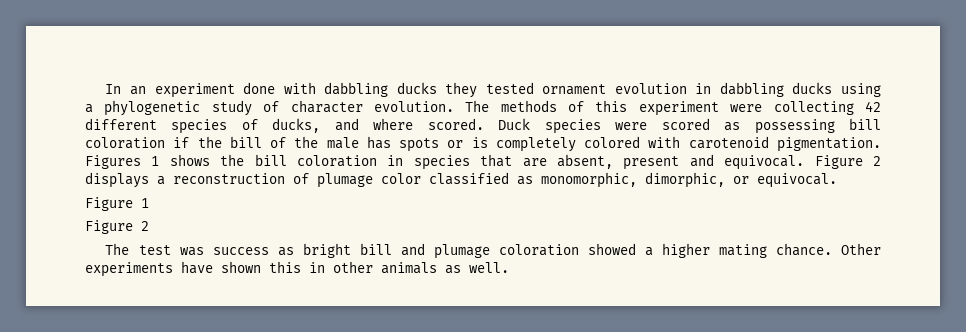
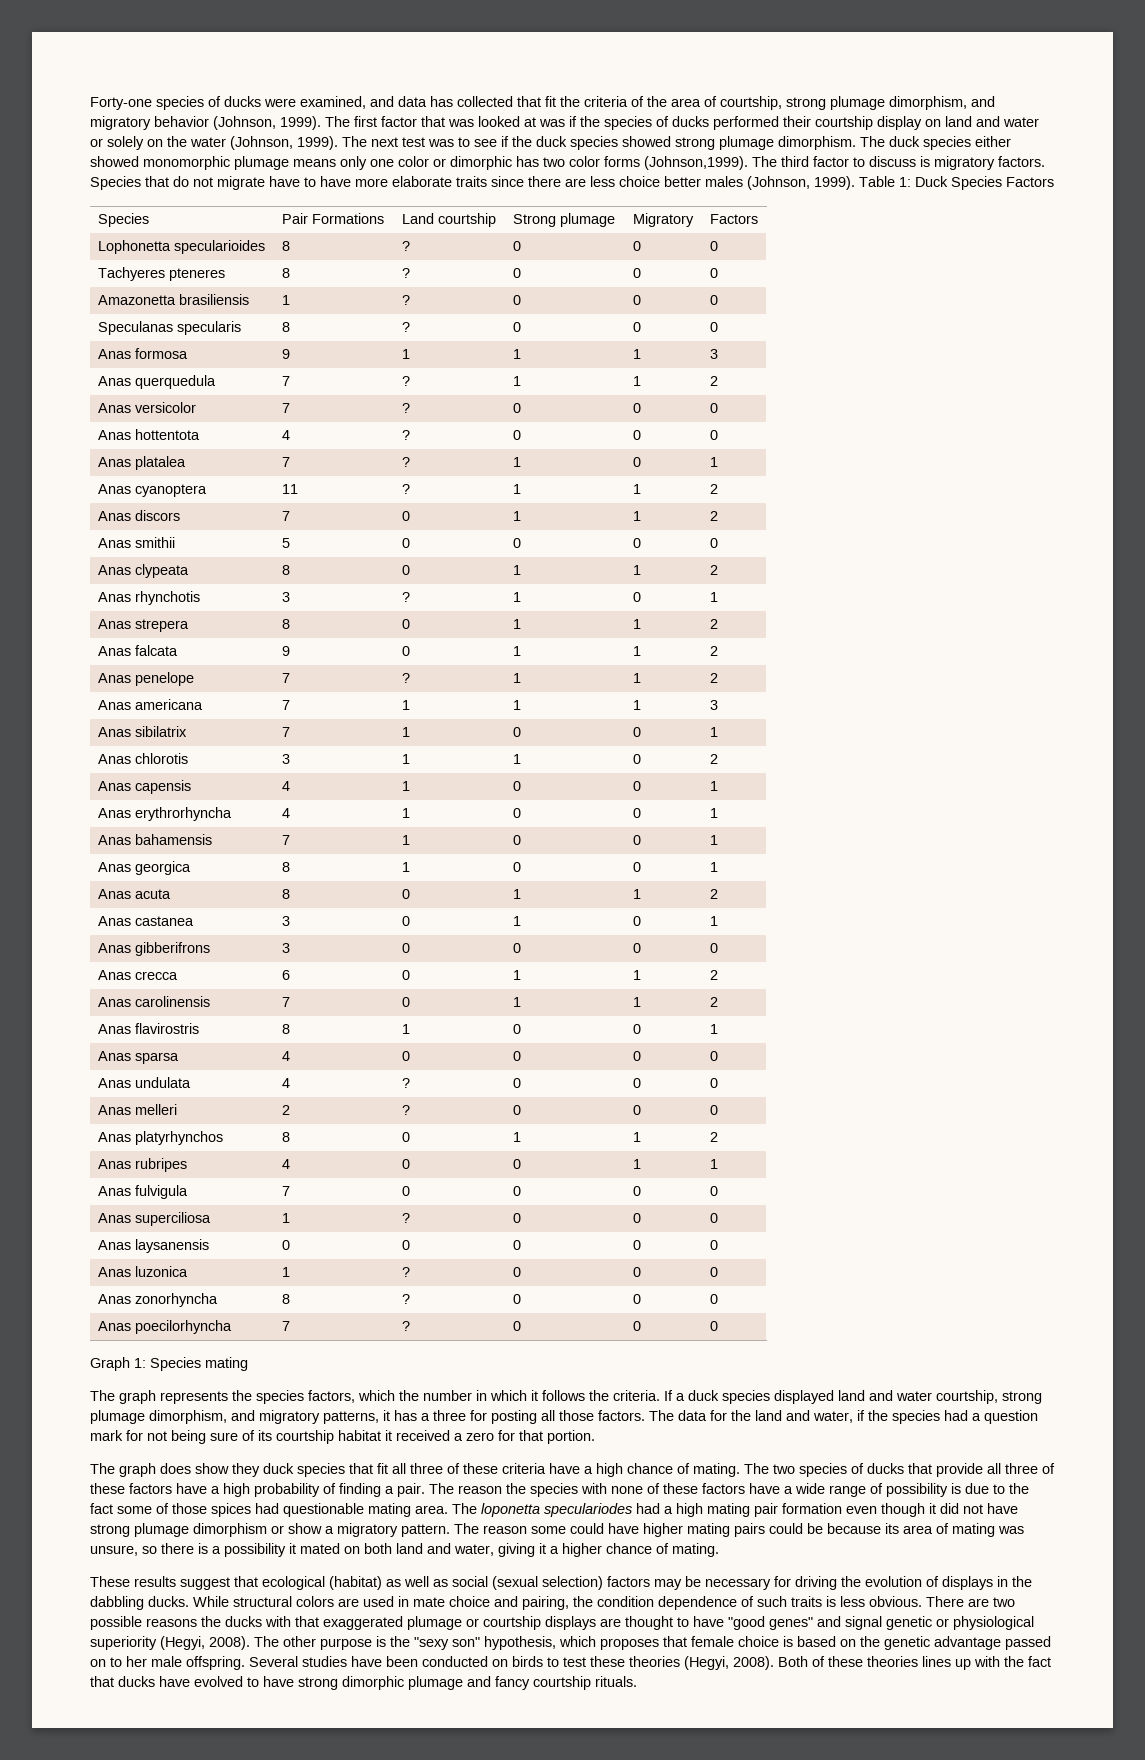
[105,82,882,98] [85,100,881,116] [85,118,881,134] [85,136,881,152] [85,154,881,170] [85,172,837,188] [85,197,149,211] [85,220,149,234] [105,243,881,259] [85,261,509,277] In an experiment done with dabbling ducks they tested ornament evolution in dabbling ducks using a phylogenetic study of character evolution. The methods of this experiment were collecting 42 different species of ducks, and where scored. Duck species were scored as possessing bill coloration if the bill of the male has spots or is completely colored with carotenoid pigmentation. Figures 1 shows the bill coloration in species that are absent, present and equivocal. Figure 2 displays a reconstruction of plumage color classified as monomorphic, dimorphic, or equivocal. // Figure 1 // Figure 2 // The test was success as bright bill and plumage coloration showed a higher mating chance. Other experiments have shown this in other animals as well. -> [90,96,995,110] [90,116,1039,130] [90,136,1011,150] [90,156,1045,170] [90,176,1054,190] [97,213,149,227] [281,213,384,224] [401,213,496,227] [512,213,615,227] [632,213,694,227] [709,214,758,224] [97,240,265,254] [281,241,290,251] [401,241,410,251] [512,241,521,251] [632,241,641,251] [709,241,718,251] [97,267,225,281] [281,268,290,278] [401,268,410,278] [512,268,521,278] [632,268,641,278] [709,268,718,278] [97,294,249,305] [281,295,290,305] [401,295,410,305] [512,295,521,305] [632,295,641,305] [709,295,718,305] [97,321,241,335] [281,322,290,332] [401,322,410,332] [512,322,521,332] [632,322,641,332] [709,322,718,332] [97,348,188,359] [281,349,290,359] [401,349,410,359] [512,349,521,359] [632,349,641,359] [709,349,718,359] [97,375,216,389] [281,376,290,386] [401,376,410,386] [512,376,521,386] [632,376,641,386] [709,376,718,386] [97,402,196,413] [281,403,290,413] [401,403,410,413] [512,403,521,413] [632,403,641,413] [709,403,718,413] [97,429,200,440] [281,430,290,440] [401,430,410,440] [512,430,521,440] [632,430,641,440] [709,430,718,440] [97,456,186,470] [281,457,290,467] [401,457,410,467] [512,457,521,467] [632,457,641,467] [709,457,718,467] [97,484,207,497] [281,484,298,494] [401,484,410,494] [512,484,521,494] [632,484,641,494] [709,484,718,494] [97,510,180,521] [281,511,290,521] [401,511,410,521] [512,511,521,521] [632,511,641,521] [709,511,718,521] [97,537,175,548] [281,538,290,548] [401,538,410,548] [512,538,521,548] [632,538,641,548] [709,538,718,548] [97,564,189,578] [281,565,290,575] [401,565,410,575] [512,565,521,575] [632,565,641,575] [709,565,718,575] [97,591,200,605] [281,592,290,602] [401,592,410,602] [512,592,521,602] [632,592,641,602] [709,592,718,602] [97,619,189,632] [281,619,290,629] [401,619,410,629] [512,619,521,629] [632,619,641,629] [709,619,718,629] [97,645,178,656] [281,646,290,656] [401,646,410,656] [512,646,521,656] [632,646,641,656] [709,646,718,656] [97,672,194,686] [281,673,290,683] [401,673,410,683] [512,673,521,683] [632,673,641,683] [709,673,718,683] [97,699,203,710] [281,700,290,710] [401,700,410,710] [512,700,521,710] [632,700,641,710] [709,700,718,710] [97,726,187,737] [281,727,290,737] [401,727,410,737] [512,727,521,737] [632,727,641,737] [709,727,718,737] [97,753,188,764] [281,754,290,764] [401,754,410,764] [512,754,521,764] [632,754,641,764] [709,754,718,764] [97,780,191,794] [281,781,290,791] [401,781,410,791] [512,781,521,791] [632,781,641,791] [709,781,718,791] [97,807,232,821] [281,808,290,818] [401,808,410,818] [512,808,521,818] [632,808,641,818] [709,808,718,818] [97,834,212,845] [281,835,290,845] [401,835,410,845] [512,835,521,845] [632,835,641,845] [709,835,718,845] [97,861,191,875] [281,862,290,872] [401,862,410,872] [512,862,521,872] [632,862,641,872] [709,862,718,872] [97,889,171,899] [281,889,290,899] [401,889,410,899] [512,889,521,899] [632,889,641,899] [709,889,718,899] [97,916,194,926] [281,916,290,926] [401,916,410,926] [512,916,521,926] [632,916,641,926] [709,916,718,926] [97,942,210,956] [281,943,290,953] [401,943,410,953] [512,943,521,953] [632,943,641,953] [709,943,718,953] [97,970,178,980] [281,970,290,980] [401,970,410,980] [512,970,521,980] [632,970,641,980] [709,970,718,980] [97,996,210,1007] [281,997,290,1007] [401,997,410,1007] [512,997,521,1007] [632,997,641,1007] [709,997,718,1007] [97,1023,199,1034] [281,1024,290,1034] [401,1024,410,1034] [512,1024,521,1034] [632,1024,641,1034] [709,1024,718,1034] [97,1051,179,1064] [281,1051,290,1061] [401,1051,410,1061] [512,1051,521,1061] [632,1051,641,1061] [709,1051,718,1061] [97,1077,191,1088] [281,1078,290,1088] [401,1078,410,1088] [512,1078,521,1088] [632,1078,641,1088] [709,1078,718,1088] [97,1104,177,1115] [281,1105,290,1115] [401,1105,410,1115] [512,1105,521,1115] [632,1105,641,1115] [709,1105,718,1115] [97,1131,223,1145] [281,1132,290,1142] [401,1132,410,1142] [512,1132,521,1142] [632,1132,641,1142] [709,1132,718,1142] [97,1158,187,1172] [281,1159,290,1169] [401,1159,410,1169] [512,1159,521,1169] [632,1159,641,1169] [709,1159,718,1169] [97,1185,188,1199] [281,1186,290,1196] [401,1186,410,1196] [512,1186,521,1196] [632,1186,641,1196] [709,1186,718,1196] [97,1212,211,1226] [281,1213,290,1223] [401,1213,410,1223] [512,1213,521,1223] [632,1213,641,1223] [709,1213,718,1223] [97,1239,209,1253] [281,1240,290,1250] [401,1240,410,1250] [512,1240,521,1250] [632,1240,641,1250] [709,1240,718,1250] [97,1266,188,1277] [281,1267,290,1277] [401,1267,410,1277] [512,1267,521,1277] [632,1267,641,1277] [709,1267,718,1277] [97,1293,218,1307] [281,1294,290,1304] [401,1294,410,1304] [512,1294,521,1304] [632,1294,641,1304] [709,1294,718,1304] [97,1320,232,1334] [281,1321,290,1331] [401,1321,410,1331] [512,1321,521,1331] [632,1321,641,1331] [709,1321,718,1331] [90,1357,248,1371] [90,1390,1042,1404] [90,1410,1038,1424] [90,1430,595,1444] [90,1463,1055,1477] [90,1483,1029,1497] [90,1503,1018,1517] [90,1523,1024,1537] [90,1543,719,1557] [90,1576,1032,1590] [90,1596,1015,1610] [90,1616,1034,1630] [90,1636,1051,1650] [90,1656,1051,1670] [90,1676,637,1690] Forty-one species of ducks were examined, and data has collected that fit the criteria of the area of courtship, strong plumage dimorphism, and migratory behavior (Johnson, 1999). The first factor that was looked at was if the species of ducks performed their courtship display on land and water or solely on the water (Johnson, 1999). The next test was to see if the duck species showed strong plumage dimorphism. The duck species either showed monomorphic plumage means only one color or dimorphic has two color forms (Johnson,1999). The third factor to discuss is migratory factors. Species that do not migrate have to have more elaborate traits since there are less choice better males (Johnson, 1999). Table 1: Duck Species Factors // Species | Pair Formations | Land courtship | Strong plumage | Migratory | Factors // Lophonetta specularioides | 8 | ? | 0 | 0 | 0 // Tachyeres pteneres | 8 | ? | 0 | 0 | 0 // Amazonetta brasiliensis | 1 | ? | 0 | 0 | 0 // Speculanas specularis | 8 | ? | 0 | 0 | 0 // Anas formosa | 9 | 1 | 1 | 1 | 3 // Anas querquedula | 7 | ? | 1 | 1 | 2 // Anas versicolor | 7 | ? | 0 | 0 | 0 // Anas hottentota | 4 | ? | 0 | 0 | 0 // Anas platalea | 7 | ? | 1 | 0 | 1 // Anas cyanoptera | 11 | ? | 1 | 1 | 2 // Anas discors | 7 | 0 | 1 | 1 | 2 // Anas smithii | 5 | 0 | 0 | 0 | 0 // Anas clypeata | 8 | 0 | 1 | 1 | 2 // Anas rhynchotis | 3 | ? | 1 | 0 | 1 // Anas strepera | 8 | 0 | 1 | 1 | 2 // Anas falcata | 9 | 0 | 1 | 1 | 2 // Anas penelope | 7 | ? | 1 | 1 | 2 // Anas americana | 7 | 1 | 1 | 1 | 3 // Anas sibilatrix | 7 | 1 | 0 | 0 | 1 // Anas chlorotis | 3 | 1 | 1 | 0 | 2 // Anas capensis | 4 | 1 | 0 | 0 | 1 // Anas erythrorhyncha | 4 | 1 | 0 | 0 | 1 // Anas bahamensis | 7 | 1 | 0 | 0 | 1 // Anas georgica | 8 | 1 | 0 | 0 | 1 // Anas acuta | 8 | 0 | 1 | 1 | 2 // Anas castanea | 3 | 0 | 1 | 0 | 1 // Anas gibberifrons | 3 | 0 | 0 | 0 | 0 // Anas crecca | 6 | 0 | 1 | 1 | 2 // Anas carolinensis | 7 | 0 | 1 | 1 | 2 // Anas flavirostris | 8 | 1 | 0 | 0 | 1 // Anas sparsa | 4 | 0 | 0 | 0 | 0 // Anas undulata | 4 | ? | 0 | 0 | 0 // Anas melleri | 2 | ? | 0 | 0 | 0 // Anas platyrhynchos | 8 | 0 | 1 | 1 | 2 // Anas rubripes | 4 | 0 | 0 | 1 | 1 // Anas fulvigula | 7 | 0 | 0 | 0 | 0 // Anas superciliosa | 1 | ? | 0 | 0 | 0 // Anas laysanensis | 0 | 0 | 0 | 0 | 0 // Anas luzonica | 1 | ? | 0 | 0 | 0 // Anas zonorhyncha | 8 | ? | 0 | 0 | 0 // Anas poecilorhyncha | 7 | ? | 0 | 0 | 0 // Graph 1: Species mating // The graph represents the species factors, which the number in which it follows the criteria. If a duck species displayed land and water courtship, strong plumage dimorphism, and migratory patterns, it has a three for posting all those factors. The data for the land and water, if the species had a question mark for not being sure of its courtship habitat it received a zero for that portion. // The graph does show they duck species that fit all three of these criteria have a high chance of mating. The two species of ducks that provide all three of these factors have a high probability of finding a pair. The reason the species with none of these factors have a wide range of possibility is due to the fact some of those spices had questionable mating area. The loponetta speculariodes had a high mating pair formation even though it did not have strong plumage dimorphism or show a migratory pattern. The reason some could have higher mating pairs could be because its area of mating was unsure, so there is a possibility it mated on both land and water, giving it a higher chance of mating. // These results suggest that ecological (habitat) as well as social (sexual selection) factors may be necessary for driving the evolution of displays in the dabbling ducks. While structural colors are used in mate choice and pairing, the condition dependence of such traits is less obvious. There are two possible reasons the ducks with that exaggerated plumage or courtship displays are thought to have "good genes" and signal genetic or physiological superiority (Hegyi, 2008). The other purpose is the "sexy son" hypothesis, which proposes that female choice is based on the genetic advantage passed on to her male offspring. Several studies have been conducted on birds to test these theories (Hegyi, 2008). Both of these theories lines up with the fact that ducks have evolved to have strong dimorphic plumage and fancy courtship rituals.

